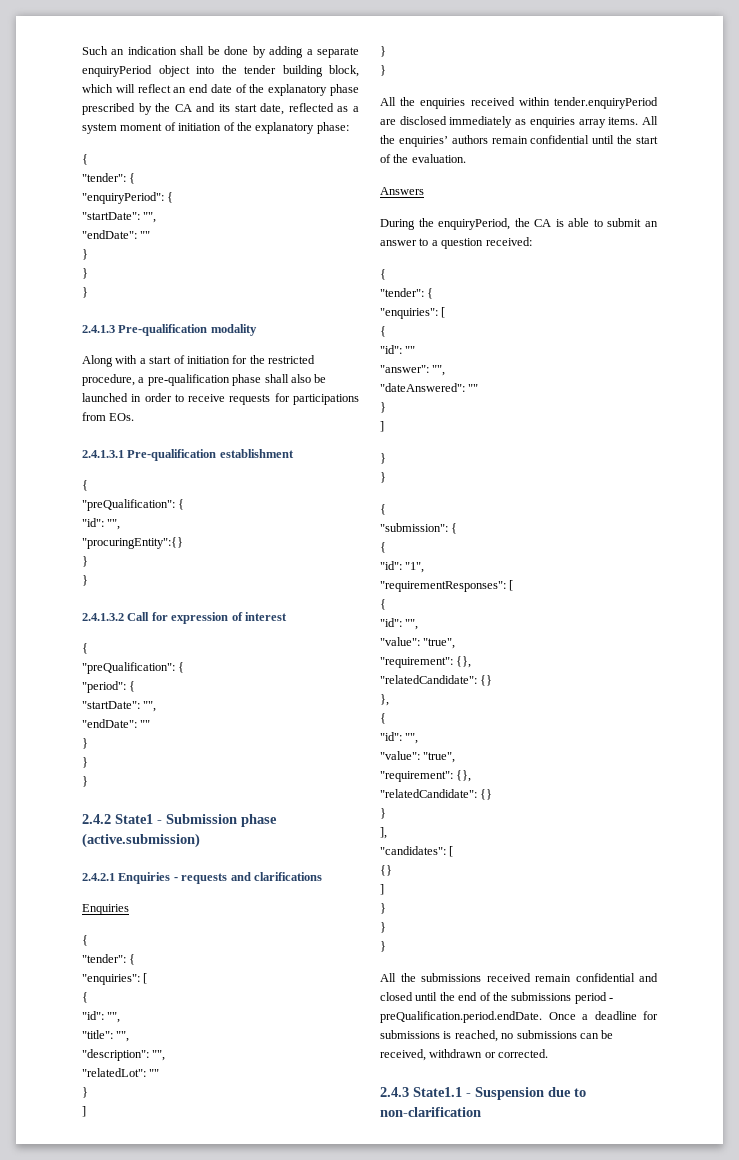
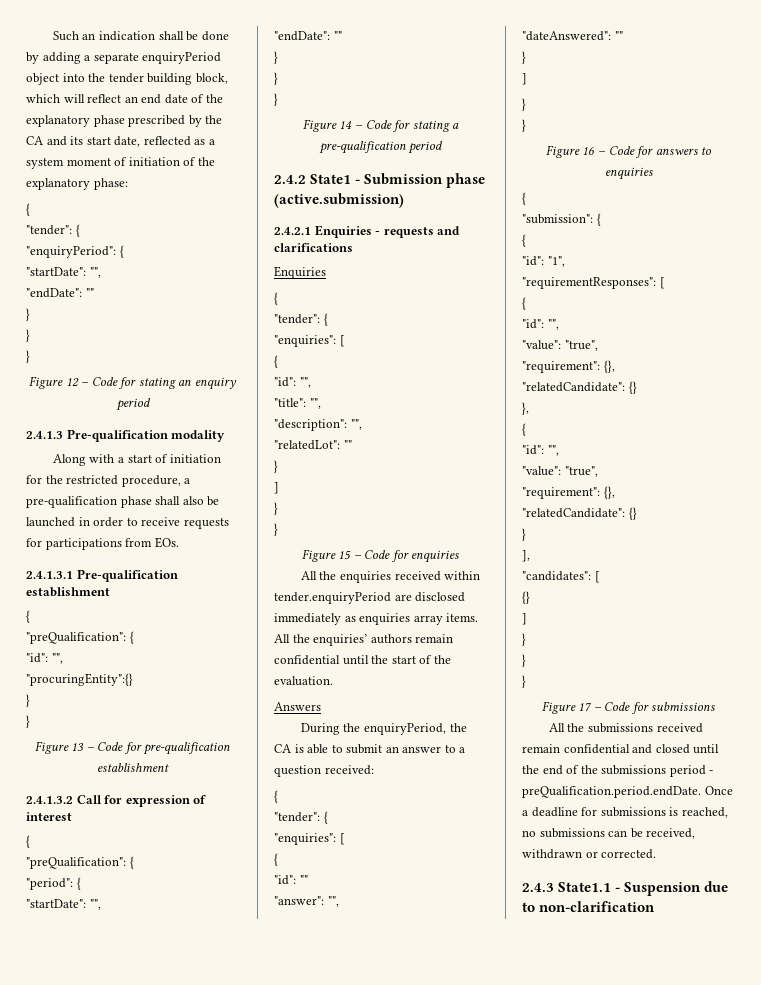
(88, 292) none -> [29,376,237,390] [115,398,151,411] // Figure 12 – Code for stating an enquiry period
(88, 580) none -> [34,741,231,755] [97,763,169,772] // Figure 13 – Code for pre-qualification establishment
(88, 781) none -> [302,119,460,132] [318,141,444,154] // Figure 14 – Code for stating a pre-qualification period
(386, 70) none -> [301,549,460,563] // Figure 15 – Code for enquiries
(386, 477) none -> [545,145,713,158] [604,167,653,180] // Figure 16 – Code for answers to enquiries
(386, 946) none -> [541,701,716,714] // Figure 17 – Code for submissions

